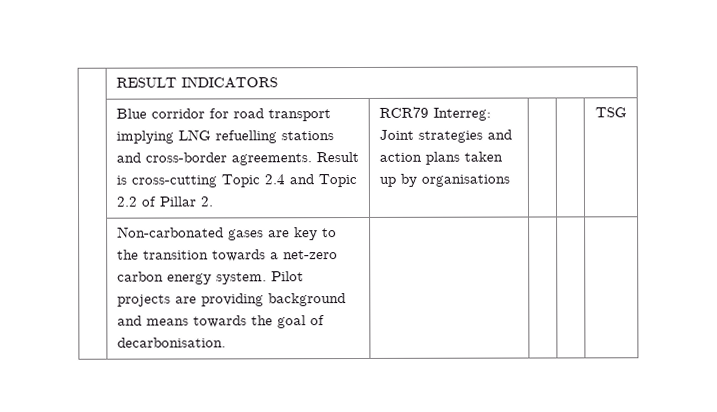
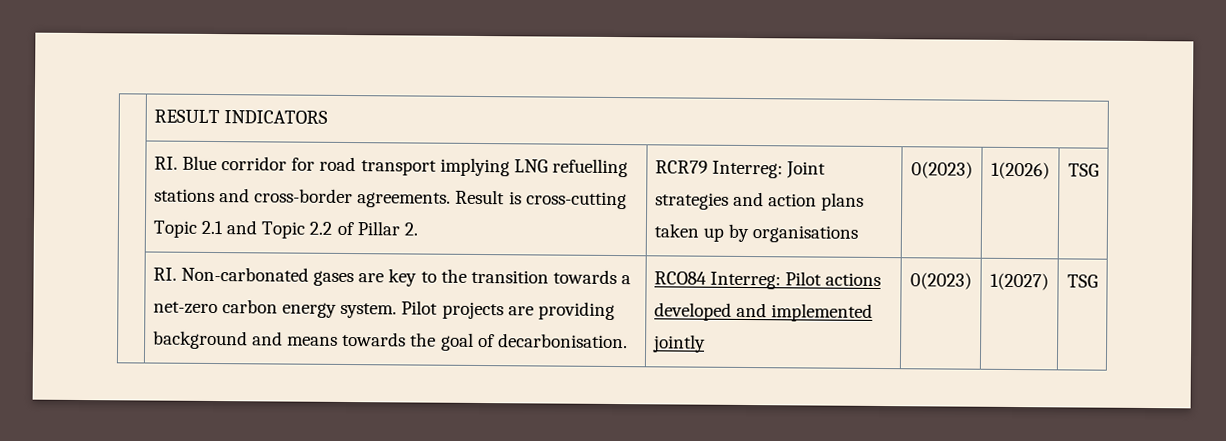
(278, 82) none -> [153,156,178,170] RI.
[263,174,285,185] 2.4 -> [200,220,223,235] 2.1
(510, 180) | -> [911,161,973,179] [991,161,1050,180] 0(2023) | 1(2026)
(627, 112) none -> [152,267,177,281] RI.
(226, 342) | | | -> [653,271,882,290] [653,302,874,322] [652,334,706,353] [910,272,972,290] [990,272,1049,291] [1067,274,1098,288] RCO84 Interreg: Pilot actions developed and implemented jointly | 0(2023) | 1(2027) | TSG

